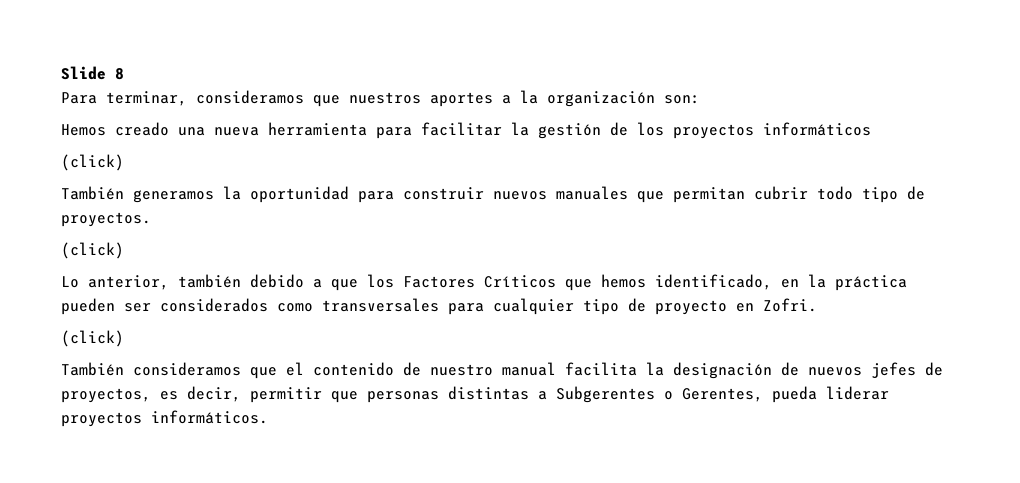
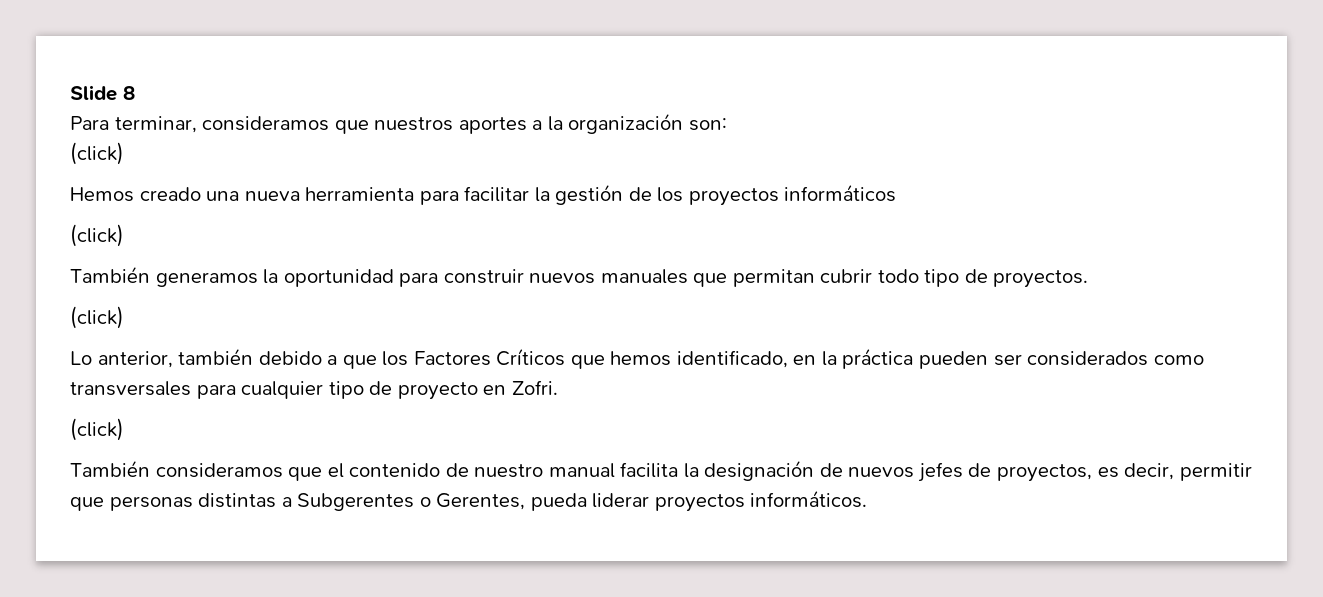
(700, 99) none -> [70,142,124,165] // (click)

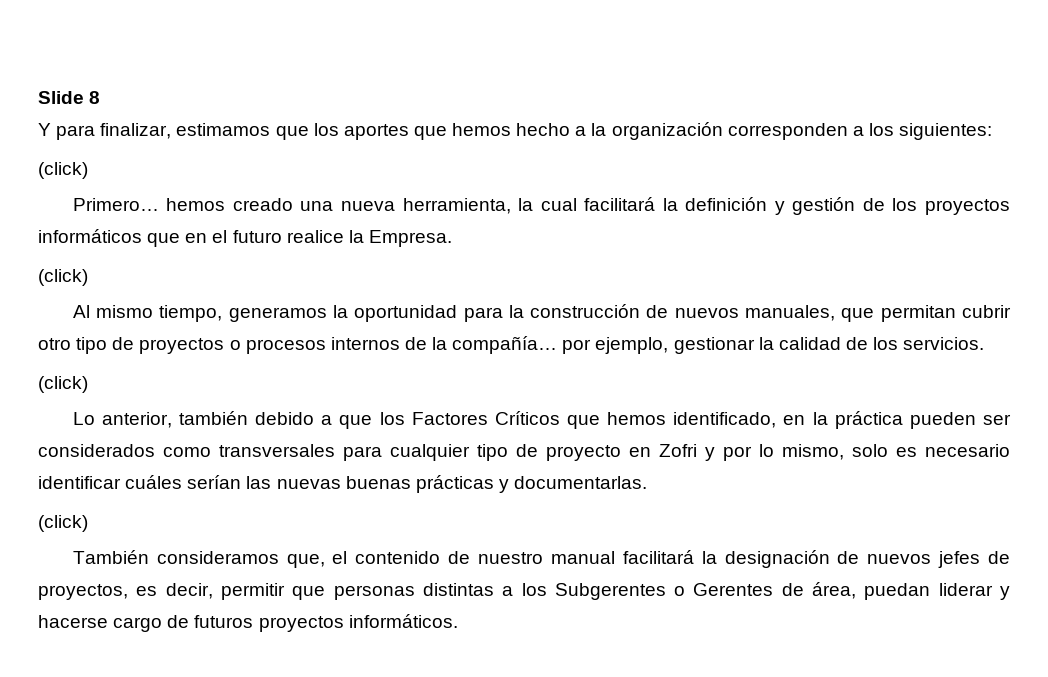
[70,113,727,134] [70,142,124,165] [70,187,134,202] Para terminar, consideramos que nuestros aportes a la organización son: // (click) // Hemos -> [38,122,993,140] [38,162,88,179] [72,198,226,211] Y para finalizar, estimamos que los aportes que hemos hecho a la organización corresponden a los siguientes: // (click) // Primero… hemos
[305,186,550,205] herramienta para facilitar la -> [402,197,785,215] herramienta, la cual facilitará la definición y
[70,224,124,247] [70,266,688,287] // (click) // También generamos la oportunidad para construir nuevos manuales -> [147,230,452,247] [38,269,88,286] [72,304,836,322] que en el futuro realice la Empresa. // (click) // Al mismo tiempo, generamos la oportunidad para la construcción de nuevos manuales,
[877,269,1089,288] todo tipo de proyectos. -> [38,336,985,354] otro tipo de proyectos o procesos internos de la compañía… por ejemplo, gestionar la calidad de los servicios.
[511,380,558,395] Zofri. -> [659,444,1010,461] [38,475,648,493] Zofri y por lo mismo, solo es necesario identificar cuáles serían las nuevas buenas prácticas y documentarlas.
[288,467,323,481] que -> [286,554,325,568] que,
[620,462,679,478] facilita -> [622,550,694,564] facilitará
(292, 502) none -> [521,583,547,596] los
[436,493,650,511] Gerentes, pueda liderar -> [693,582,1010,600] [38,615,254,632] Gerentes de área, puedan liderar y hacerse cargo de futuros

